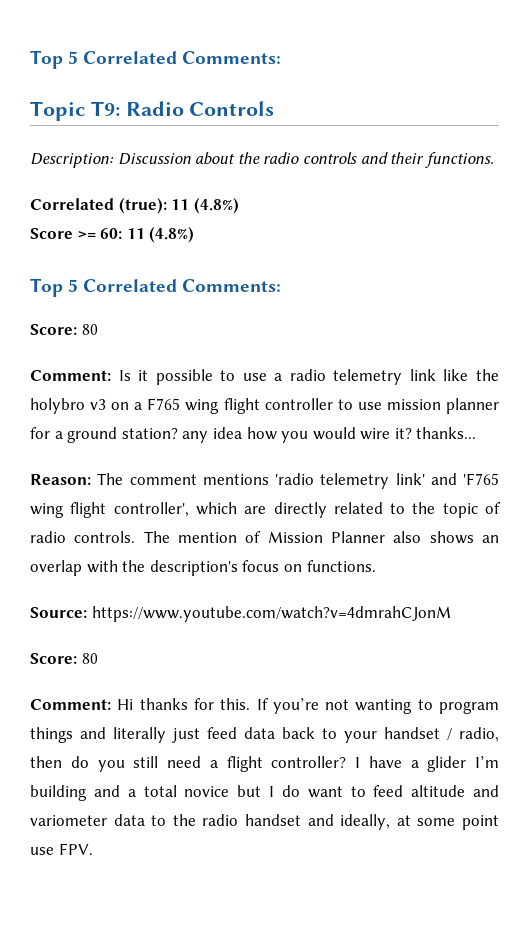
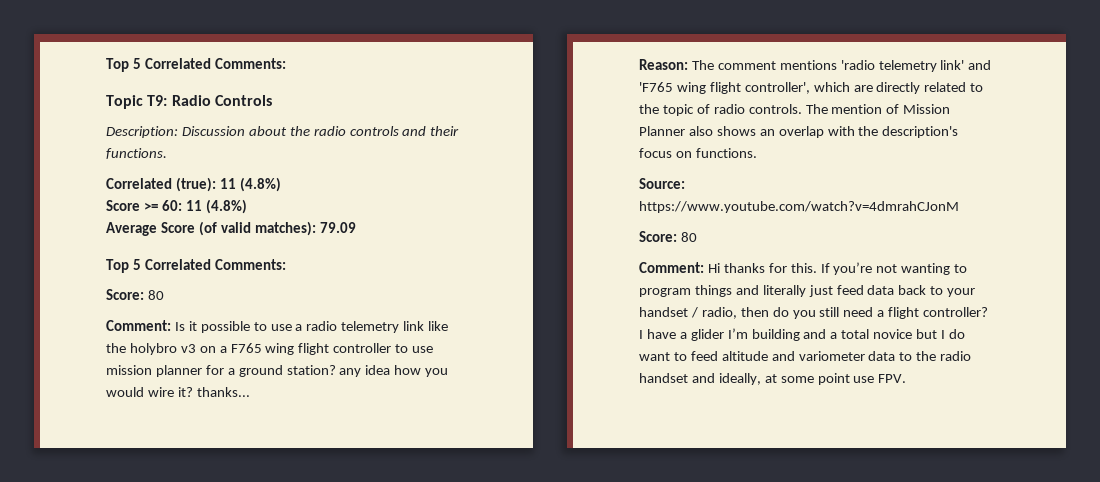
(195, 234) none -> [106,221,356,236] // Average Score (of valid matches): 79.09

